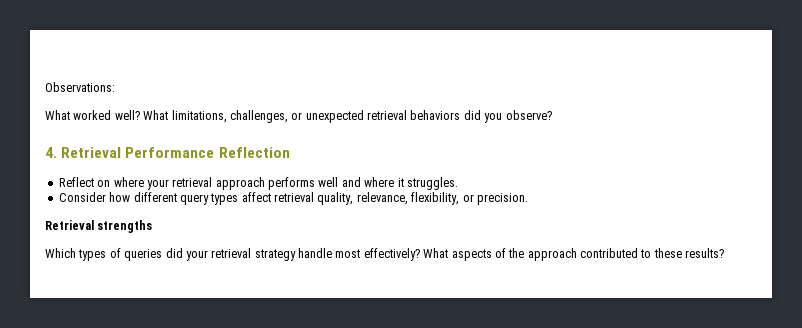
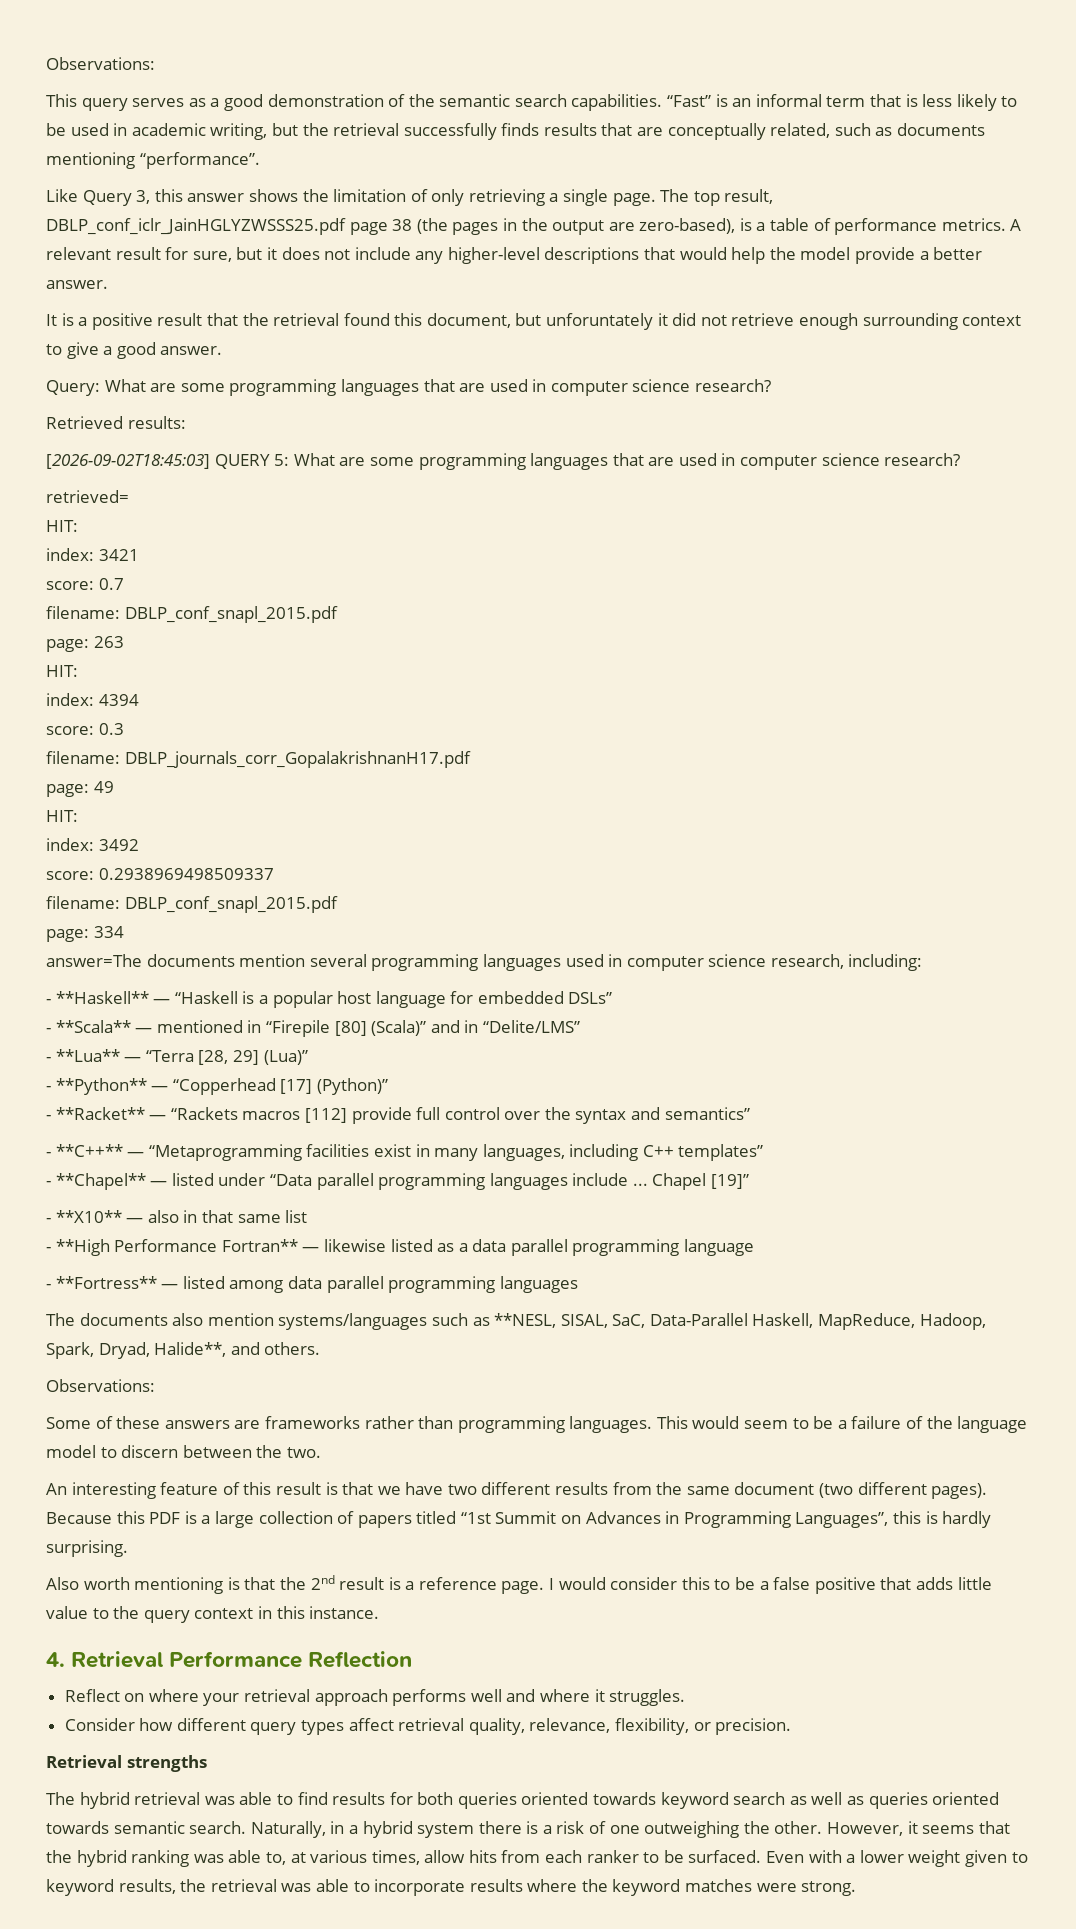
[45,82,115,92] [45,110,552,123] Observations: // What worked well? What limitations, challenges, or unexpected retrieval behaviors did you observe? -> [46,57,155,70] [46,94,1018,111] [46,123,986,140] [46,152,260,169] [46,189,774,206] [46,218,1022,235] [46,247,983,264] [46,280,108,289] [46,313,1022,330] [46,342,223,359] [46,379,772,396] [46,416,186,429] [46,453,961,470] [46,490,129,503] [46,520,78,532] [46,548,139,561] [46,578,124,590] [46,606,338,623] [46,636,124,652] [46,665,78,677] [46,693,139,706] [46,723,124,735] [46,751,471,768] [46,781,114,797] [46,810,78,822] [46,838,139,851] [46,868,274,880] [46,896,338,913] [46,926,124,942] [46,954,923,971] [46,991,613,1008] [46,1020,580,1037] [46,1049,308,1065] [46,1078,388,1095] [46,1107,750,1124] [46,1144,764,1161] [46,1173,750,1190] [46,1210,308,1223] [46,1239,755,1256] [46,1276,578,1293] [46,1313,986,1330] [46,1342,321,1359] [46,1379,155,1392] [46,1416,1028,1433] [46,1445,321,1458] [46,1482,988,1499] [46,1511,992,1528] [46,1540,128,1557] [46,1575,992,1594] [46,1606,380,1623] Observations: // This query serves as a good demonstration of the semantic search capabilities. “Fast” is an informal term that is less likely to be used in academic writing, but the retrieval successfully finds results that are conceptually related, such as documents mentioning “performance”. // Like Query 3, this answer shows the limitation of only retrieving a single page. The top result, DBLP_conf_iclr_JainHGLYZWSSS25.pdf page 38 (the pages in the output are zero-based), is a table of performance metrics. A relevant result for sure, but it does not include any higher-level descriptions that would help the model provide a better answer. // It is a positive result that the retrieval found this document, but unforuntately it did not retrieve enough surrounding context to give a good answer. // Query: What are some programming languages that are used in computer science research? // Retrieved results: // [2026-09-02T18:45:03] QUERY 5: What are some programming languages that are used in computer science research? // retrieved= // HIT: // index: 3421 // score: 0.7 // filename: DBLP_conf_snapl_2015.pdf // page: 263 // HIT: // index: 4394 // score: 0.3 // filename: DBLP_journals_corr_GopalakrishnanH17.pdf // page: 49 // HIT: // index: 3492 // score: 0.2938969498509337 // filename: DBLP_conf_snapl_2015.pdf // page: 334 // answer=The documents mention several programming languages used in computer science research, including: // - **Haskell** — “Haskell is a popular host language for embedded DSLs” // - **Scala** — mentioned in “Firepile [80] (Scala)” and in “Delite/LMS” // - **Lua** — “Terra [28, 29] (Lua)” // - **Python** — “Copperhead [17] (Python)” // - **Racket** — “Rackets macros [112] provide full control over the syntax and semantics” // - **C++** — “Metaprogramming facilities exist in many languages, including C++ templates” // - **Chapel** — listed under “Data parallel programming languages include ... Chapel [19]” // - **X10** — also in that same list // - **High Performance Fortran** — likewise listed as a data parallel programming language // - **Fortress** — listed among data parallel programming languages // The documents also mention systems/languages such as **NESL, SISAL, SaC, Data-Parallel Haskell, MapReduce, Hadoop, Spark, Dryad, Halide**, and others. // Observations: // Some of these answers are frameworks rather than programming languages. This would seem to be a failure of the language model to discern between the two. // An interesting feature of this result is that we have two different results from the same document (two different pages). Because this PDF is a large collection of papers titled “1st Summit on Advances in Programming Languages”, this is hardly surprising. // Also worth mentioning is that the 2nd result is a reference page. I would consider this to be a false positive that adds little value to the query context in this instance.
[45,248,725,261] Which types of queries did your retrieval strategy handle most effectively? What aspects of the approach contributed to these results? -> [46,1792,1000,1809] [46,1821,1010,1838] [46,1850,1028,1867] [46,1879,857,1896] The hybrid retrieval was able to find results for both queries oriented towards keyword search as well as queries oriented towards semantic search. Naturally, in a hybrid system there is a risk of one outweighing the other. However, it seems that the hybrid ranking was able to, at various times, allow hits from each ranker to be surfaced. Even with a lower weight given to keyword results, the retrieval was able to incorporate results where the keyword matches were strong.

